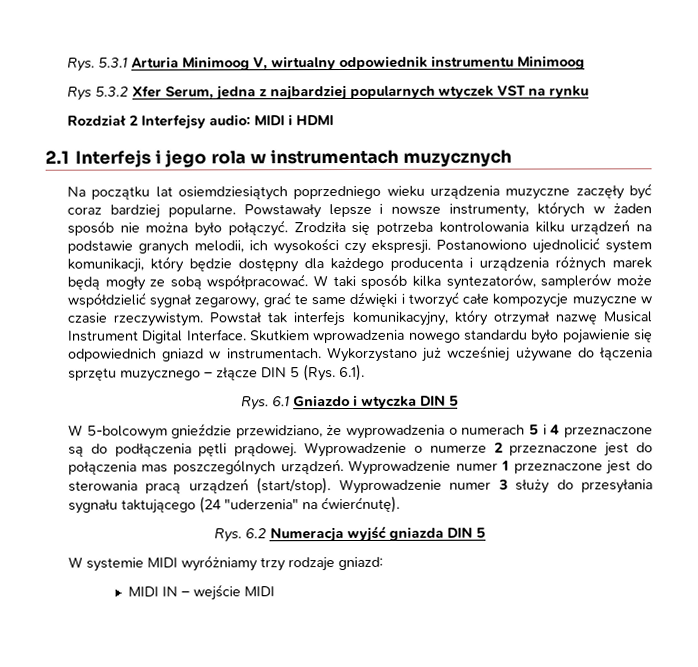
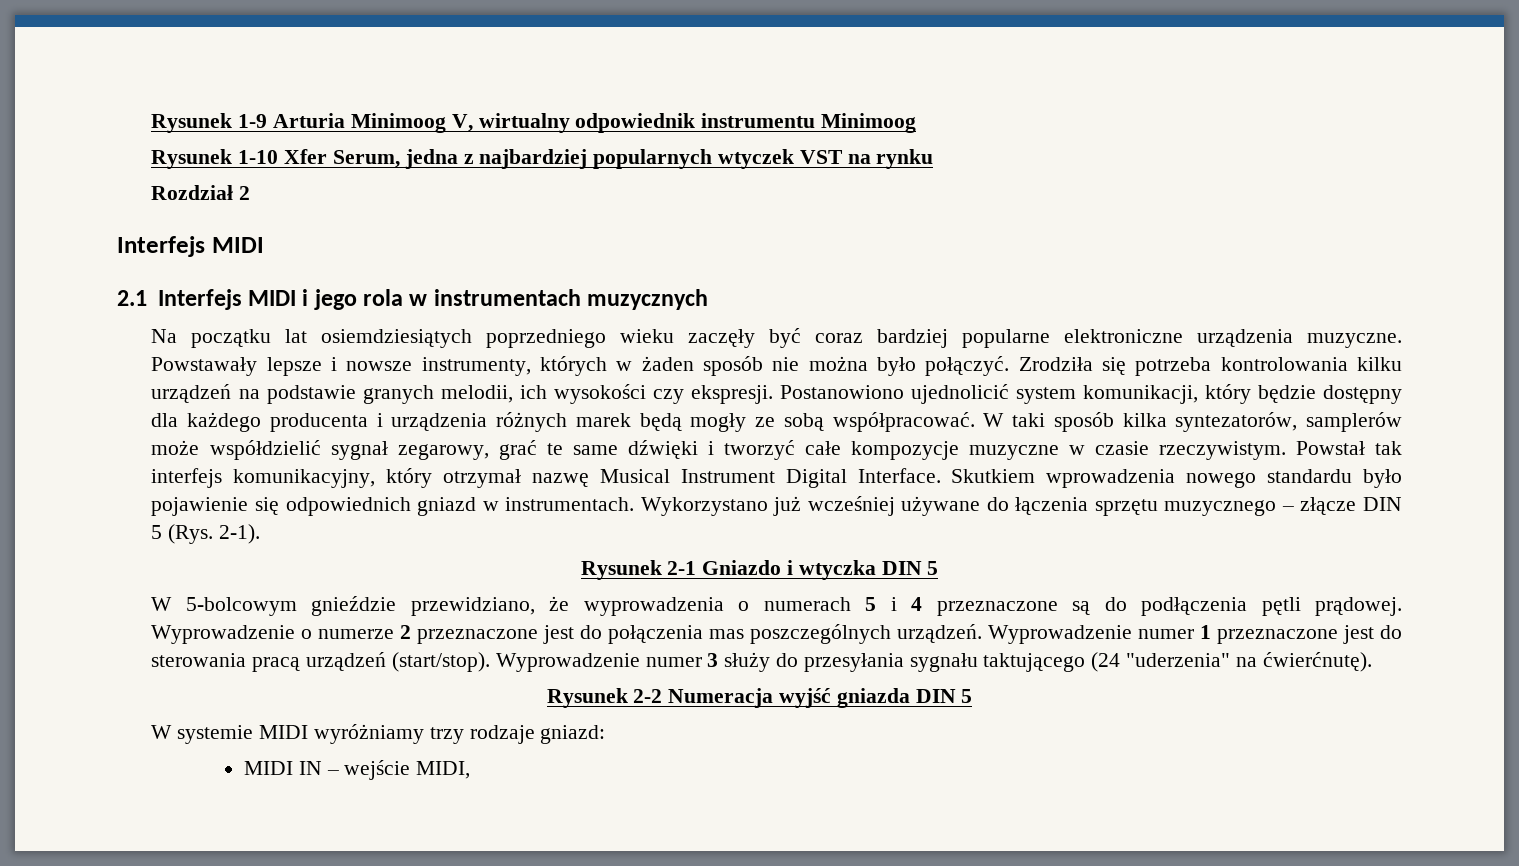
[66,57,128,72] Rys. 5.3.1 -> [151,113,268,133] Rysunek 1-9
[66,86,129,101] Rys 5.3.2 -> [151,149,279,169] Rysunek 1-10
[140,114,334,130] Interfejsy audio: MIDI i HDMI -> [117,236,264,257] // Interfejs MIDI
(152, 158) none -> [248,290,297,306] MIDI
[429,185,571,200] urządzenia muzyczne -> (675, 336) none
[167,204,236,218] popularne. -> [962,329,1402,348] popularne elektroniczne urządzenia muzyczne.
[338,363,365,382] [240,396,290,411] 6.1). // Rys. 6.1 -> [219,524,261,544] [580,560,697,580] 2-1). // Rysunek 2-1
[213,528,267,543] Rys. 6.2 -> [546,688,663,708] Rysunek 2-2
[243,586,275,597] MIDI -> [416,761,471,779] MIDI,

